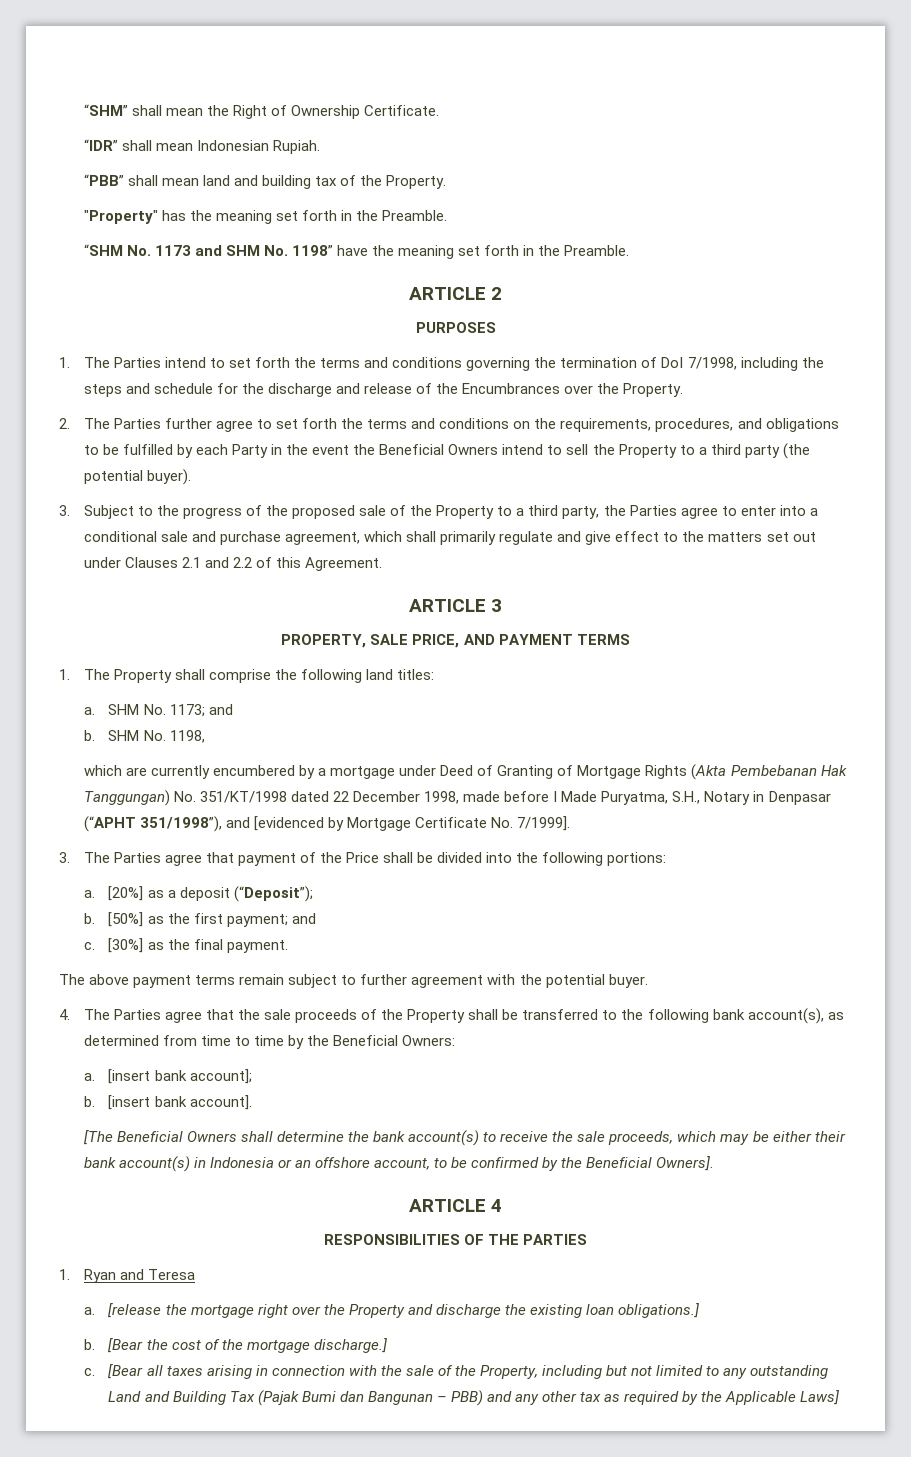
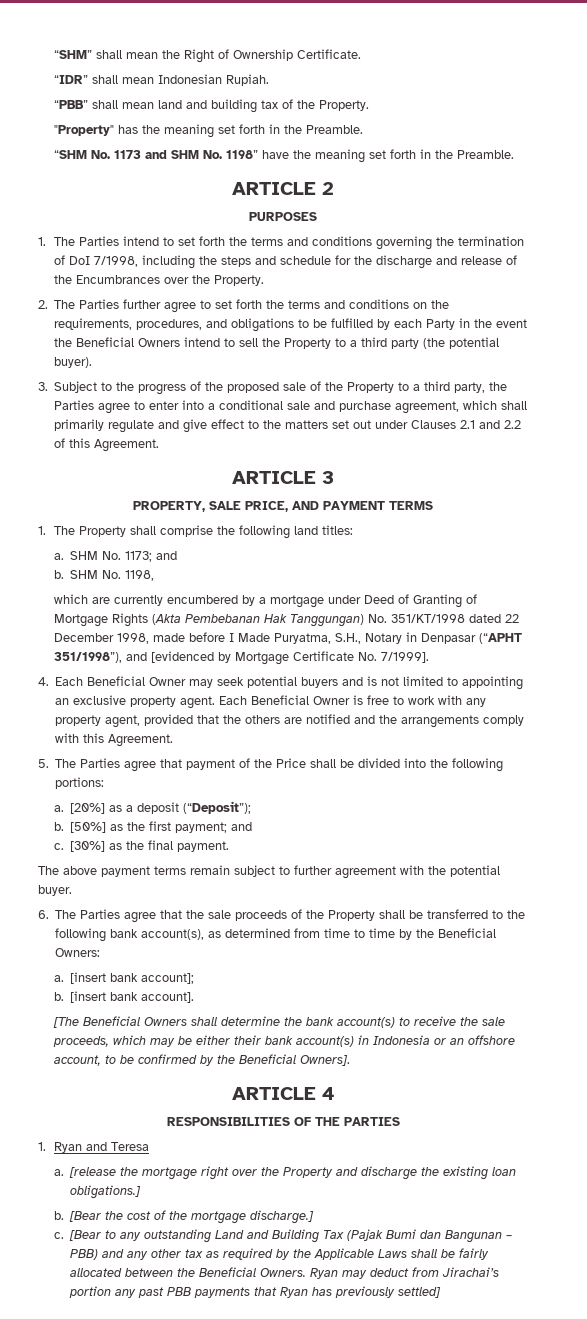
[59,852,70,863] 3. -> [38,676,524,690] [55,695,487,709] [55,714,525,728] [55,733,174,747] [38,759,49,768] 4. Each Beneficial Owner may seek potential buyers and is not limited to appointing an exclusive property agent. Each Beneficial Owner is free to work with any property agent, provided that the others are notified and the arrangements comply with this Agreement. // 5.
[59,1009,70,1020] 4. -> [38,910,49,919] 6.
[146,1365,704,1379] all taxes arising in connection with the sale of the Property, including but not limited -> (101, 1235) none
[800,1390,840,1405] Laws] -> [377,1248,489,1260] [69,1267,499,1279] [68,1286,441,1298] Laws shall be fairly allocated between the Beneficial Owners. Ryan may deduct from Jirachai’s portion any past PBB payments that Ryan has previously settled]

